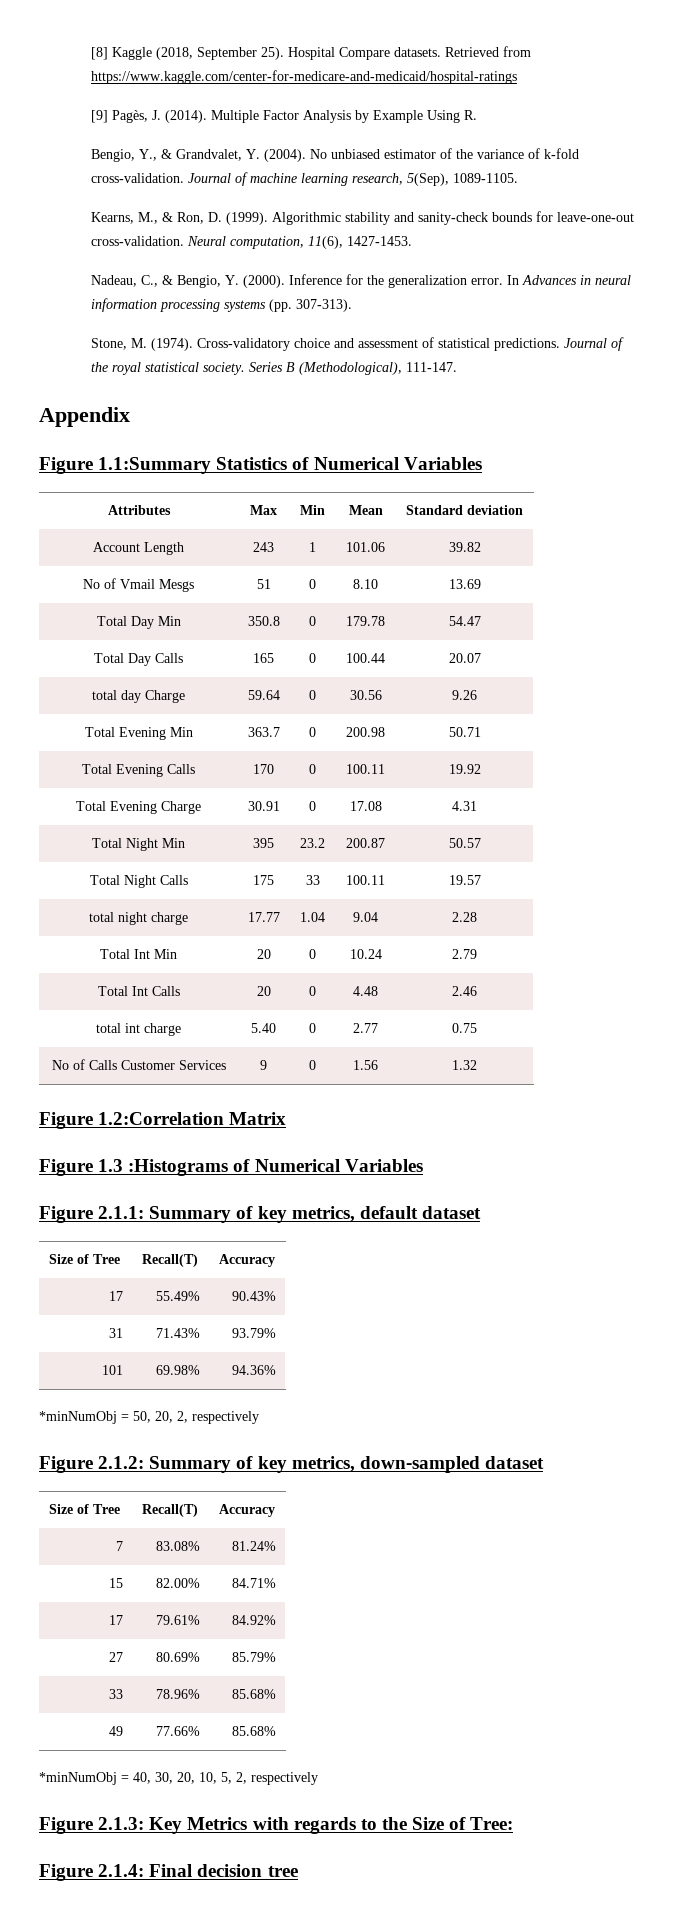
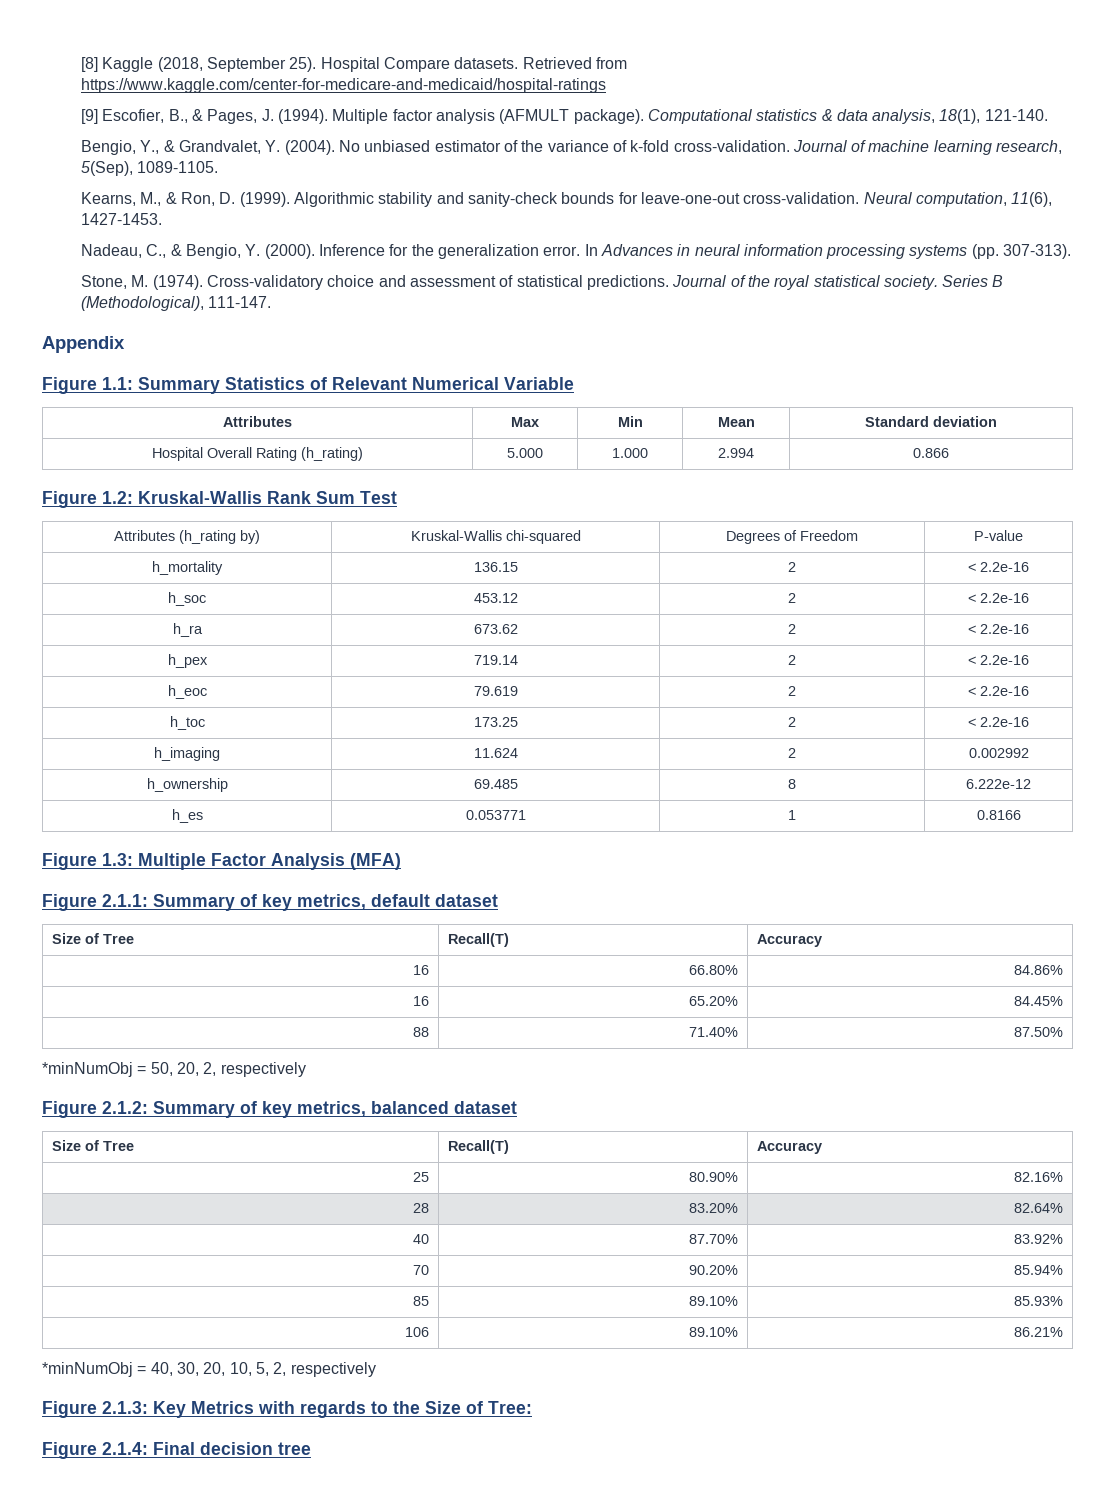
[112,110,478,123] Pagès, J. (2014). Multiple Factor Analysis by Example Using R. -> [102,109,1048,124] Escofier, B., & Pages, J. (1994). Multiple factor analysis (AFMULT package). Computational statistics & data analysis, 18(1), 121-140.
[98,457,482,474] 1.1:Summary Statistics of Numerical Variables -> [102,377,574,394] 1.1: Summary Statistics of Relevant Numerical Variable
[93,542,184,555] [253,542,274,552] [309,542,316,552] [346,542,385,552] [448,542,481,552] [83,578,194,592] [256,579,271,589] [309,579,316,589] [353,579,378,589] [448,579,481,589] [96,616,181,629] [247,616,280,626] [309,616,316,626] [346,616,385,626] [448,616,481,626] [94,653,183,666] [253,653,274,663] [309,653,316,663] [346,653,385,663] [448,653,481,663] [92,690,185,703] [247,690,280,700] [309,690,316,700] [349,690,382,700] [452,690,477,700] [84,727,193,740] [247,727,280,737] [309,727,316,737] [346,727,385,737] [448,727,481,737] [82,764,195,777] [253,764,274,774] [309,764,316,774] [346,764,385,774] [448,764,481,774] [76,801,201,814] [247,801,280,811] [309,801,316,811] [349,801,382,811] [452,801,477,811] [92,838,185,851] [253,838,274,848] [300,838,325,848] [346,838,385,848] [448,838,481,848] [89,875,188,888] [253,875,274,885] [305,875,320,885] [346,875,385,885] [448,875,481,885] [89,912,188,925] [247,912,280,922] [300,912,325,922] [353,912,378,922] [452,912,477,922] [100,949,177,959] [256,949,271,959] [309,949,316,959] [349,949,382,959] [452,949,477,959] [97,986,180,996] [256,986,271,996] [309,986,316,996] [353,986,378,996] [452,986,477,996] [96,1023,181,1036] [251,1023,276,1033] [309,1023,316,1033] [353,1023,378,1033] [452,1023,477,1033] [51,1059,226,1070] [260,1060,267,1070] [309,1060,316,1070] [353,1060,378,1070] [452,1060,477,1070] [39,1112,287,1129] [39,1159,423,1176] Account Length | 243 | 1 | 101.06 | 39.82 // No of Vmail Mesgs | 51 | 0 | 8.10 | 13.69 // Total Day Min | 350.8 | 0 | 179.78 | 54.47 // Total Day Calls | 165 | 0 | 100.44 | 20.07 // total day Charge | 59.64 | 0 | 30.56 | 9.26 // Total Evening Min | 363.7 | 0 | 200.98 | 50.71 // Total Evening Calls | 170 | 0 | 100.11 | 19.92 // Total Evening Charge | 30.91 | 0 | 17.08 | 4.31 // Total Night Min | 395 | 23.2 | 200.87 | 50.57 // Total Night Calls | 175 | 33 | 100.11 | 19.57 // total night charge | 17.77 | 1.04 | 9.04 | 2.28 // Total Int Min | 20 | 0 | 10.24 | 2.79 // Total Int Calls | 20 | 0 | 4.48 | 2.46 // total int charge | 5.40 | 0 | 2.77 | 0.75 // No of Calls Customer Services | 9 | 0 | 1.56 | 1.32 // Figure 1.2:Correlation Matrix // Figure 1.3 :Histograms of Numerical Variables -> [152,447,363,461] [507,448,543,458] [612,448,648,458] [718,448,754,458] [913,448,949,458] [42,491,397,508] [114,530,260,544] [410,530,581,544] [726,530,858,544] [974,530,1023,541] [152,561,223,575] [473,562,518,572] [788,562,796,572] [968,562,1029,572] [168,592,206,606] [473,593,518,603] [788,593,796,603] [968,593,1029,603] [172,623,203,637] [473,624,518,634] [788,624,796,634] [968,624,1029,634] [167,654,208,668] [473,655,518,665] [788,655,796,665] [968,655,1029,665] [167,685,207,699] [473,686,518,696] [788,686,796,696] [968,686,1029,696] [169,716,205,730] [473,717,518,727] [788,717,796,727] [968,717,1029,727] [154,747,220,761] [473,748,518,758] [788,748,796,758] [968,748,1029,758] [146,778,228,792] [473,779,518,789] [788,779,796,789] [966,779,1031,789] [171,809,203,823] [465,810,526,820] [788,810,796,820] [976,810,1021,820] [42,853,401,870] Hospital Overall Rating (h_rating) | 5.000 | 1.000 | 2.994 | 0.866 // Figure 1.2: Kruskal-Wallis Rank Sum Test // Attributes (h_rating by) | Kruskal-Wallis chi-squared | Degrees of Freedom | P-value // h_mortality | 136.15 | 2 | < 2.2e-16 // h_soc | 453.12 | 2 | < 2.2e-16 // h_ra | 673.62 | 2 | < 2.2e-16 // h_pex | 719.14 | 2 | < 2.2e-16 // h_eoc | 79.619 | 2 | < 2.2e-16 // h_toc | 173.25 | 2 | < 2.2e-16 // h_imaging | 11.624 | 2 | 0.002992 // h_ownership | 69.485 | 8 | 6.222e-12 // h_es | 0.053771 | 1 | 0.8166 // Figure 1.3: Multiple Factor Analysis (MFA)
[109,1291,124,1301] [156,1291,201,1301] [232,1291,277,1301] [109,1328,124,1338] [156,1328,201,1338] [232,1328,277,1338] [102,1365,124,1375] [156,1365,201,1375] [232,1365,277,1375] 17 | 55.49% | 90.43% // 31 | 71.43% | 93.79% // 101 | 69.98% | 94.36% -> [412,965,429,975] [688,965,738,975] [1013,965,1063,975] [412,996,429,1006] [688,996,738,1006] [1013,996,1063,1006] [412,1027,429,1037] [688,1027,738,1037] [1013,1027,1063,1037] 16 | 66.80% | 84.86% // 16 | 65.20% | 84.45% // 88 | 71.40% | 87.50%
[359,1456,544,1473] [48,1504,120,1514] [141,1504,198,1517] [218,1504,275,1517] [116,1541,124,1551] [156,1541,201,1551] [232,1541,277,1551] [109,1578,124,1588] [156,1578,201,1588] [232,1578,277,1588] [109,1615,124,1625] [156,1615,201,1625] [232,1615,277,1625] [109,1652,124,1662] [156,1652,201,1662] [232,1652,277,1662] [109,1689,124,1699] [156,1689,201,1699] [232,1689,277,1699] [109,1726,124,1736] [156,1726,201,1736] [232,1726,277,1736] down-sampled dataset // Size of Tree | Recall(T) | Accuracy // 7 | 83.08% | 81.24% // 15 | 82.00% | 84.71% // 17 | 79.61% | 84.92% // 27 | 80.69% | 85.79% // 33 | 78.96% | 85.68% // 49 | 77.66% | 85.68% -> [371,1101,517,1114] [52,1140,135,1151] [448,1140,510,1154] [757,1141,823,1154] [412,1172,429,1182] [688,1172,738,1182] [1013,1172,1063,1182] [412,1203,429,1213] [688,1203,738,1213] [1013,1203,1063,1213] [412,1234,429,1244] [688,1234,738,1244] [1013,1234,1063,1244] [412,1265,429,1275] [688,1265,738,1275] [1013,1265,1063,1275] [412,1296,429,1306] [688,1296,738,1306] [1013,1296,1063,1306] [404,1327,429,1337] [688,1327,738,1337] [1013,1327,1063,1337] balanced dataset // Size of Tree | Recall(T) | Accuracy // 25 | 80.90% | 82.16% // 28 | 83.20% | 82.64% // 40 | 87.70% | 83.92% // 70 | 90.20% | 85.94% // 85 | 89.10% | 85.93% // 106 | 89.10% | 86.21%

